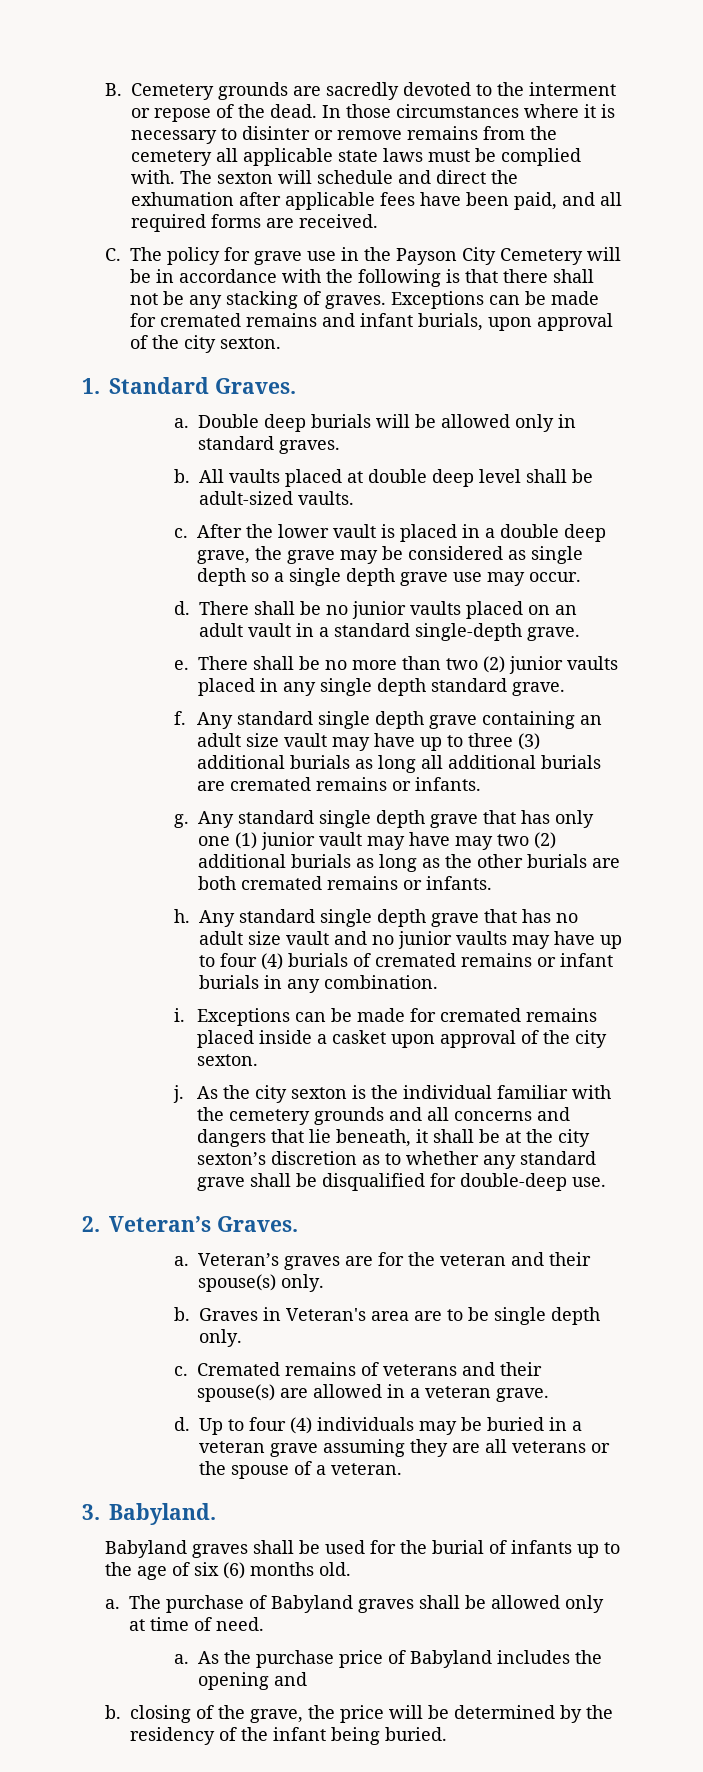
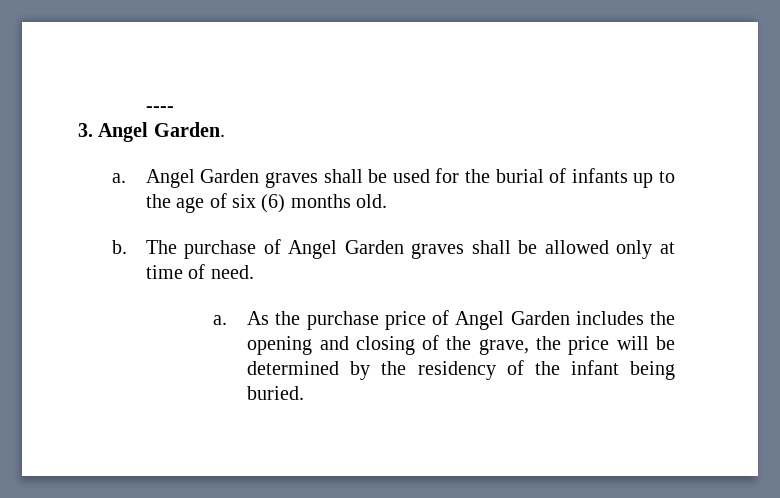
[105,82,617,100] [131,104,616,122] [131,126,558,144] [131,148,582,166] [131,170,519,184] [131,192,623,210] [131,214,379,232] [105,247,622,265] [130,269,595,287] [130,291,600,309] [130,313,614,331] [130,335,282,353] [82,377,296,394] [174,414,577,432] [198,436,341,454] [174,469,594,487] [199,491,355,505] [174,524,607,542] [197,546,584,564] [197,568,582,586] [174,601,578,619] [199,623,581,641] [174,656,619,674] [198,678,566,696] [174,711,603,729] [197,733,541,751] [197,755,602,773] [197,777,482,791] [174,810,595,828] [198,832,557,850] [198,854,621,872] [198,876,493,890] [174,909,579,927] [199,931,623,949] [199,953,614,970] [199,975,439,993] [174,1008,598,1026] [197,1030,608,1048] [197,1054,259,1066] [173,1085,612,1103] [197,1107,571,1125] [197,1129,591,1147] [197,1151,597,1169] [197,1173,607,1191] [82,1216,298,1232] [174,1252,592,1270] [198,1274,325,1292] [174,1307,601,1325] [199,1329,243,1347] [174,1362,543,1376] [197,1384,550,1402] [174,1417,583,1435] [199,1439,611,1457] [199,1461,403,1479] [82,1503,216,1525] [105,1540,188,1558] B. Cemetery grounds are sacredly devoted to the interment or repose of the dead. In those circumstances where it is necessary to disinter or remove remains from the cemetery all applicable state laws must be complied with. The sexton will schedule and direct the exhumation after applicable fees have been paid, and all required forms are received. // C. The policy for grave use in the Payson City Cemetery will be in accordance with the following is that there shall not be any stacking of graves. Exceptions can be made for cremated remains and infant burials, upon approval of the city sexton. // 1. Standard Graves. // a. Double deep burials will be allowed only in standard graves. // b. All vaults placed at double deep level shall be adult-sized vaults. // c. After the lower vault is placed in a double deep grave, the grave may be considered as single depth so a single depth grave use may occur. // d. There shall be no junior vaults placed on an adult vault in a standard single-depth grave. // e. There shall be no more than two (2) junior vaults placed in any single depth standard grave. // f. Any standard single depth grave containing an adult size vault may have up to three (3) additional burials as long all additional burials are cremated remains or infants. // g. Any standard single depth grave that has only one (1) junior vault may have may two (2) additional burials as long as the other burials are both cremated remains or infants. // h. Any standard single depth grave that has no adult size vault and no junior vaults may have up to four (4) burials of cremated remains or infant burials in any combination. // i. Exceptions can be made for cremated remains placed inside a casket upon approval of the city sexton. // j. As the city sexton is the individual familiar with the cemetery grounds and all concerns and dangers that lie beneath, it shall be at the city sexton’s discretion as to whether any standard grave shall be disqualified for double-deep use. // 2. Veteran’s Graves. // a. Veteran’s graves are for the veteran and their spouse(s) only. // b. Graves in Veteran's area are to be single depth only. // c. Cremated remains of veterans and their spouse(s) are allowed in a veteran grave. // d. Up to four (4) individuals may be buried in a veteran grave assuming they are all veterans or the spouse of a veteran. // 3. Babyland. // Babyland -> [145,106,174,112] [78,122,225,142] [111,169,260,188] ---- // 3. Angel Garden. // a. Angel Garden
[105,1599,121,1609] a. -> [111,240,127,254] b.
[271,1595,354,1613] Babyland -> [288,240,404,259] Angel Garden
[410,1650,493,1668] Babyland -> [455,311,570,330] Angel Garden
[105,1705,122,1719] // b. -> (349, 343) none

